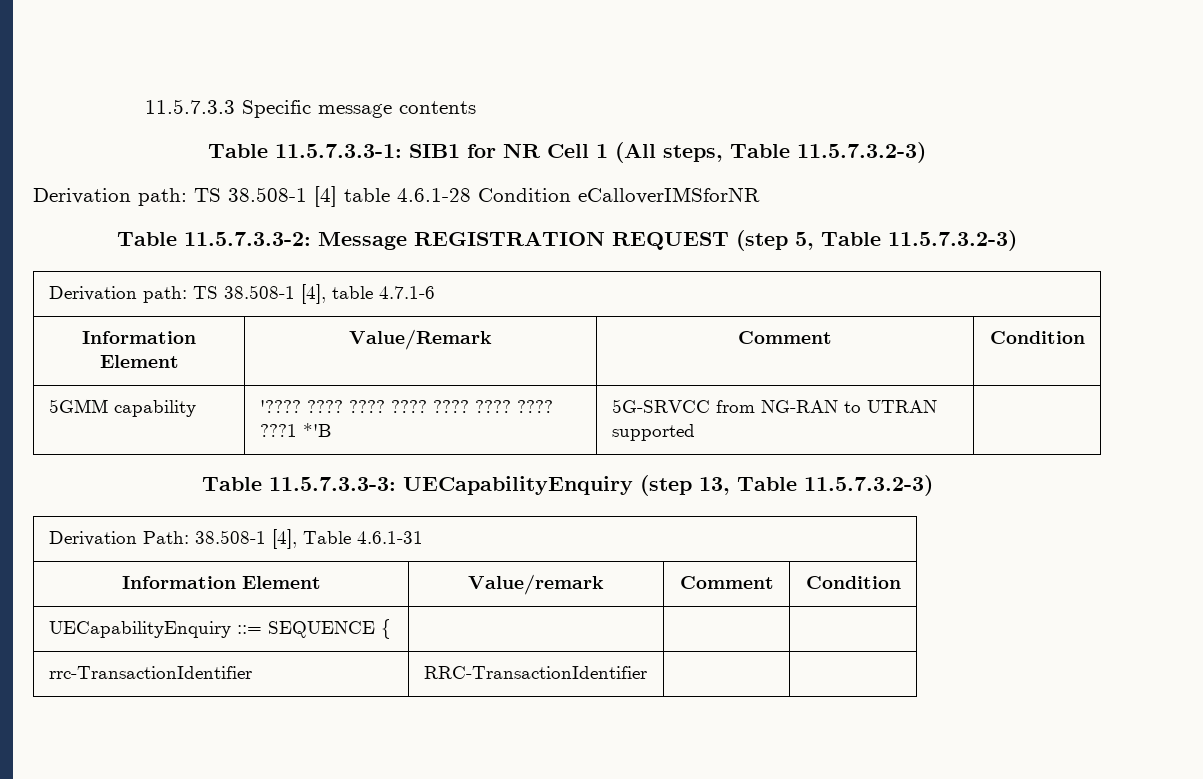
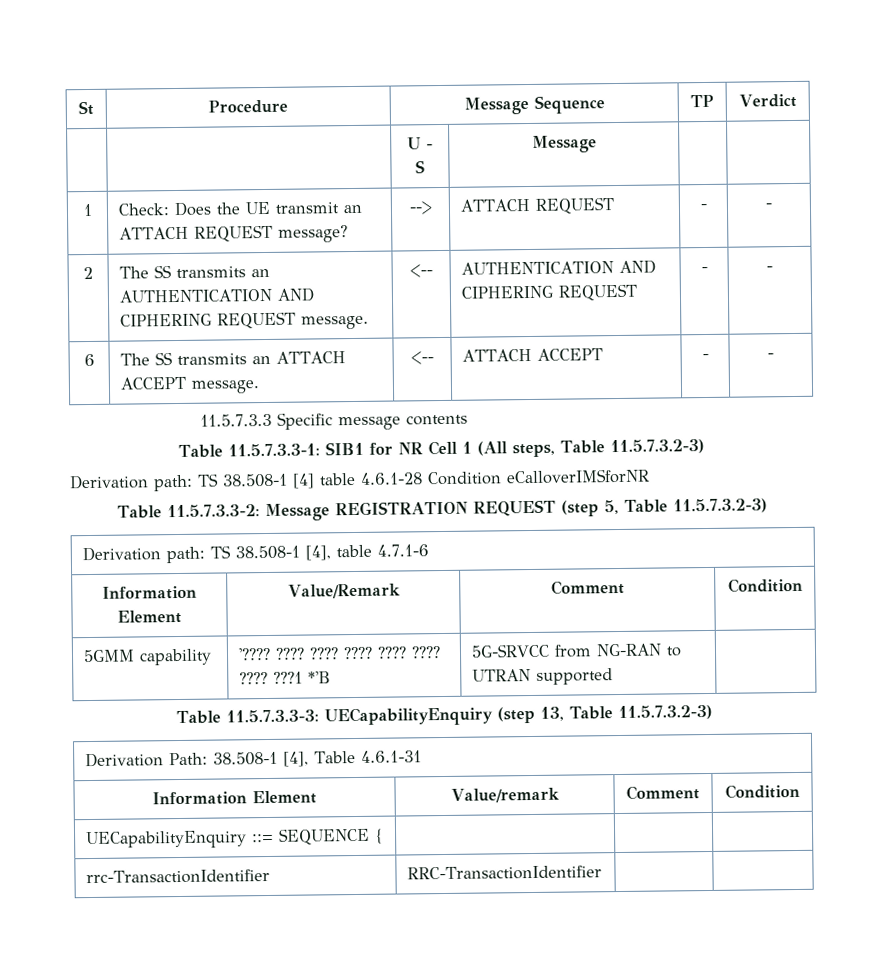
(144, 106) none -> [78,100,94,116] [208,99,288,114] [463,95,605,115] [690,94,714,108] [738,93,797,108] [407,137,433,150] [415,160,425,174] [531,135,597,153] [82,203,93,217] [118,201,363,217] [119,224,349,243] [408,201,433,215] [460,197,616,214] [699,203,707,210] [765,203,772,209] [83,266,93,280] [119,265,271,279] [119,287,316,303] [120,311,370,330] [409,264,433,278] [461,259,657,275] [461,283,639,301] [700,266,708,273] [766,266,773,272] [83,353,95,367] [120,351,347,366] [120,376,261,394] [410,351,434,365] [462,348,604,362] [701,353,709,360] [767,353,774,359] St | Procedure | Message Sequence | TP | Verdict // | | U - S | Message | | // 1 | Check: Does the UE transmit an ATTACH REQUEST message? | --> | ATTACH REQUEST | - | - // 2 | The SS transmits an AUTHENTICATION AND CIPHERING REQUEST message. | <-- | AUTHENTICATION AND CIPHERING REQUEST | - | - // 6 | The SS transmits an ATTACH ACCEPT message. | <-- | ATTACH ACCEPT | - | - //

